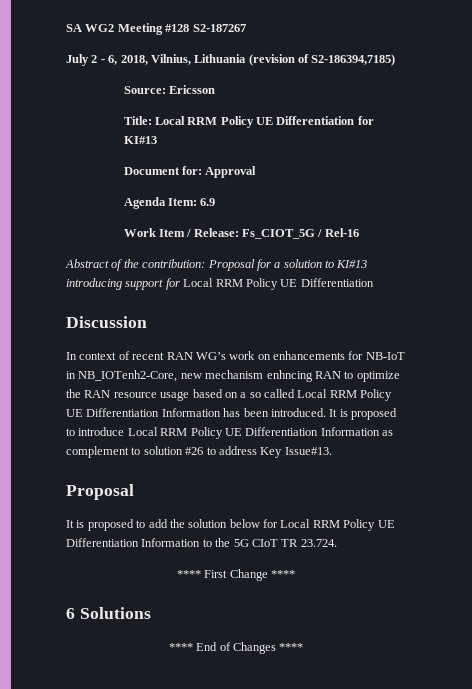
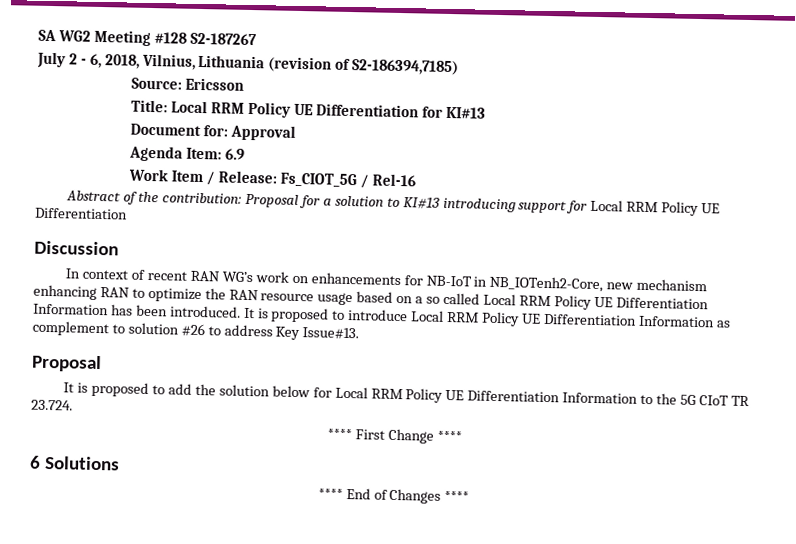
[266,370,313,382] enhncing -> [33,284,97,300] enhancing

